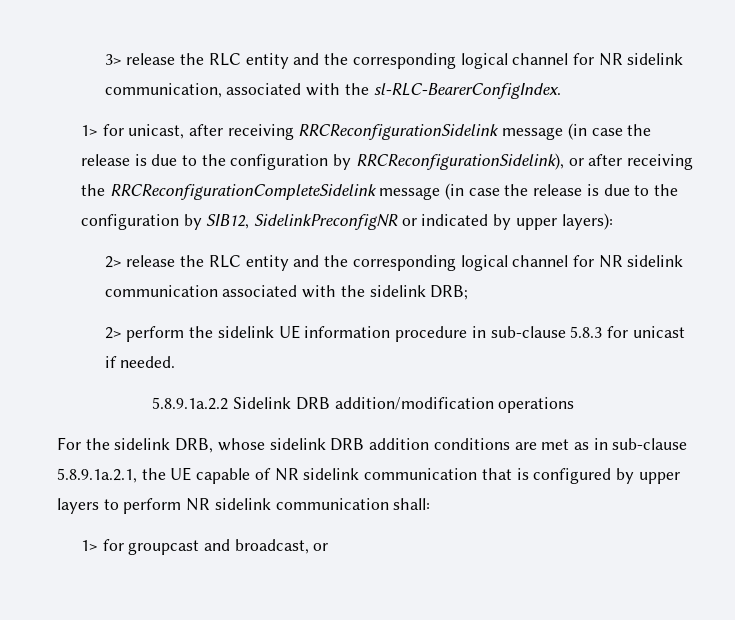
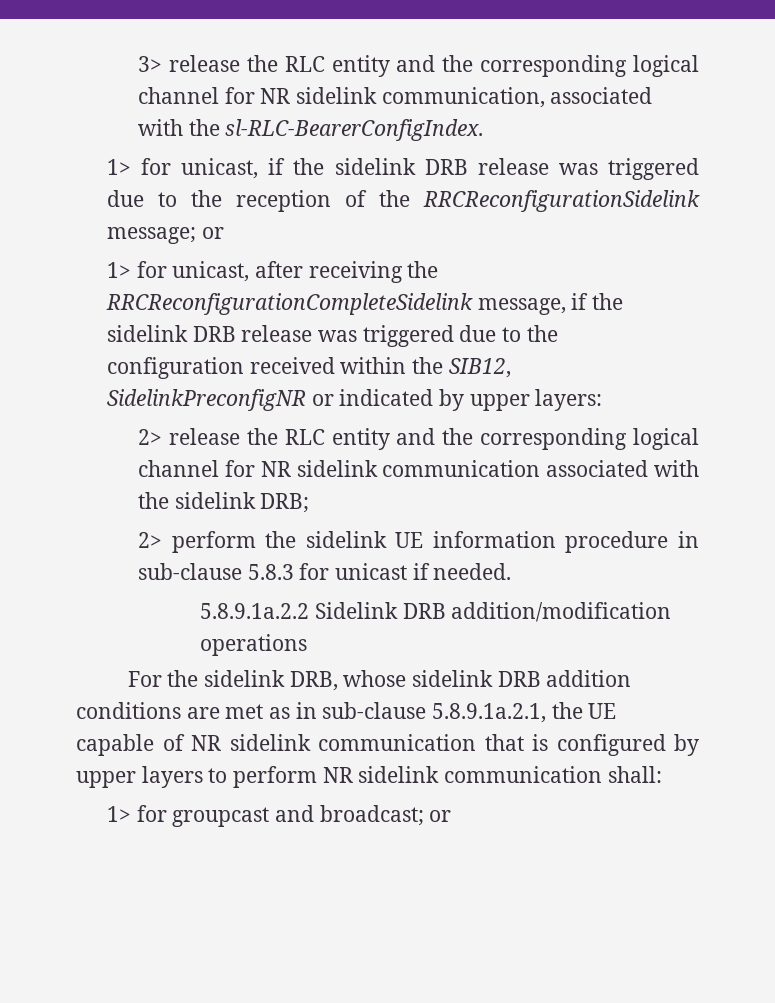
(561, 91) none -> [107,158,699,180] [107,190,700,212] [107,227,224,244] // 1> for unicast, if the sidelink DRB release was triggered due to the reception of the RRCReconfigurationSidelink message; or
[298,123,652,140] [80,153,694,170] [80,183,679,200] [80,214,202,230] RRCReconfigurationSidelink message (in case the release is due to the configuration by RRCReconfigurationSidelink), or after receiving the RRCReconfigurationCompleteSidelink message (in case the release is due to the configuration by -> [407,261,439,278] [106,293,624,315] [107,325,558,347] [107,357,444,379] the RRCReconfigurationCompleteSidelink message, if the sidelink DRB release was triggered due to the configuration received within the
[561,213,613,230] layers): -> [535,389,603,411] layers:
[234,539,309,554] broadcast, -> [319,805,424,826] broadcast;

